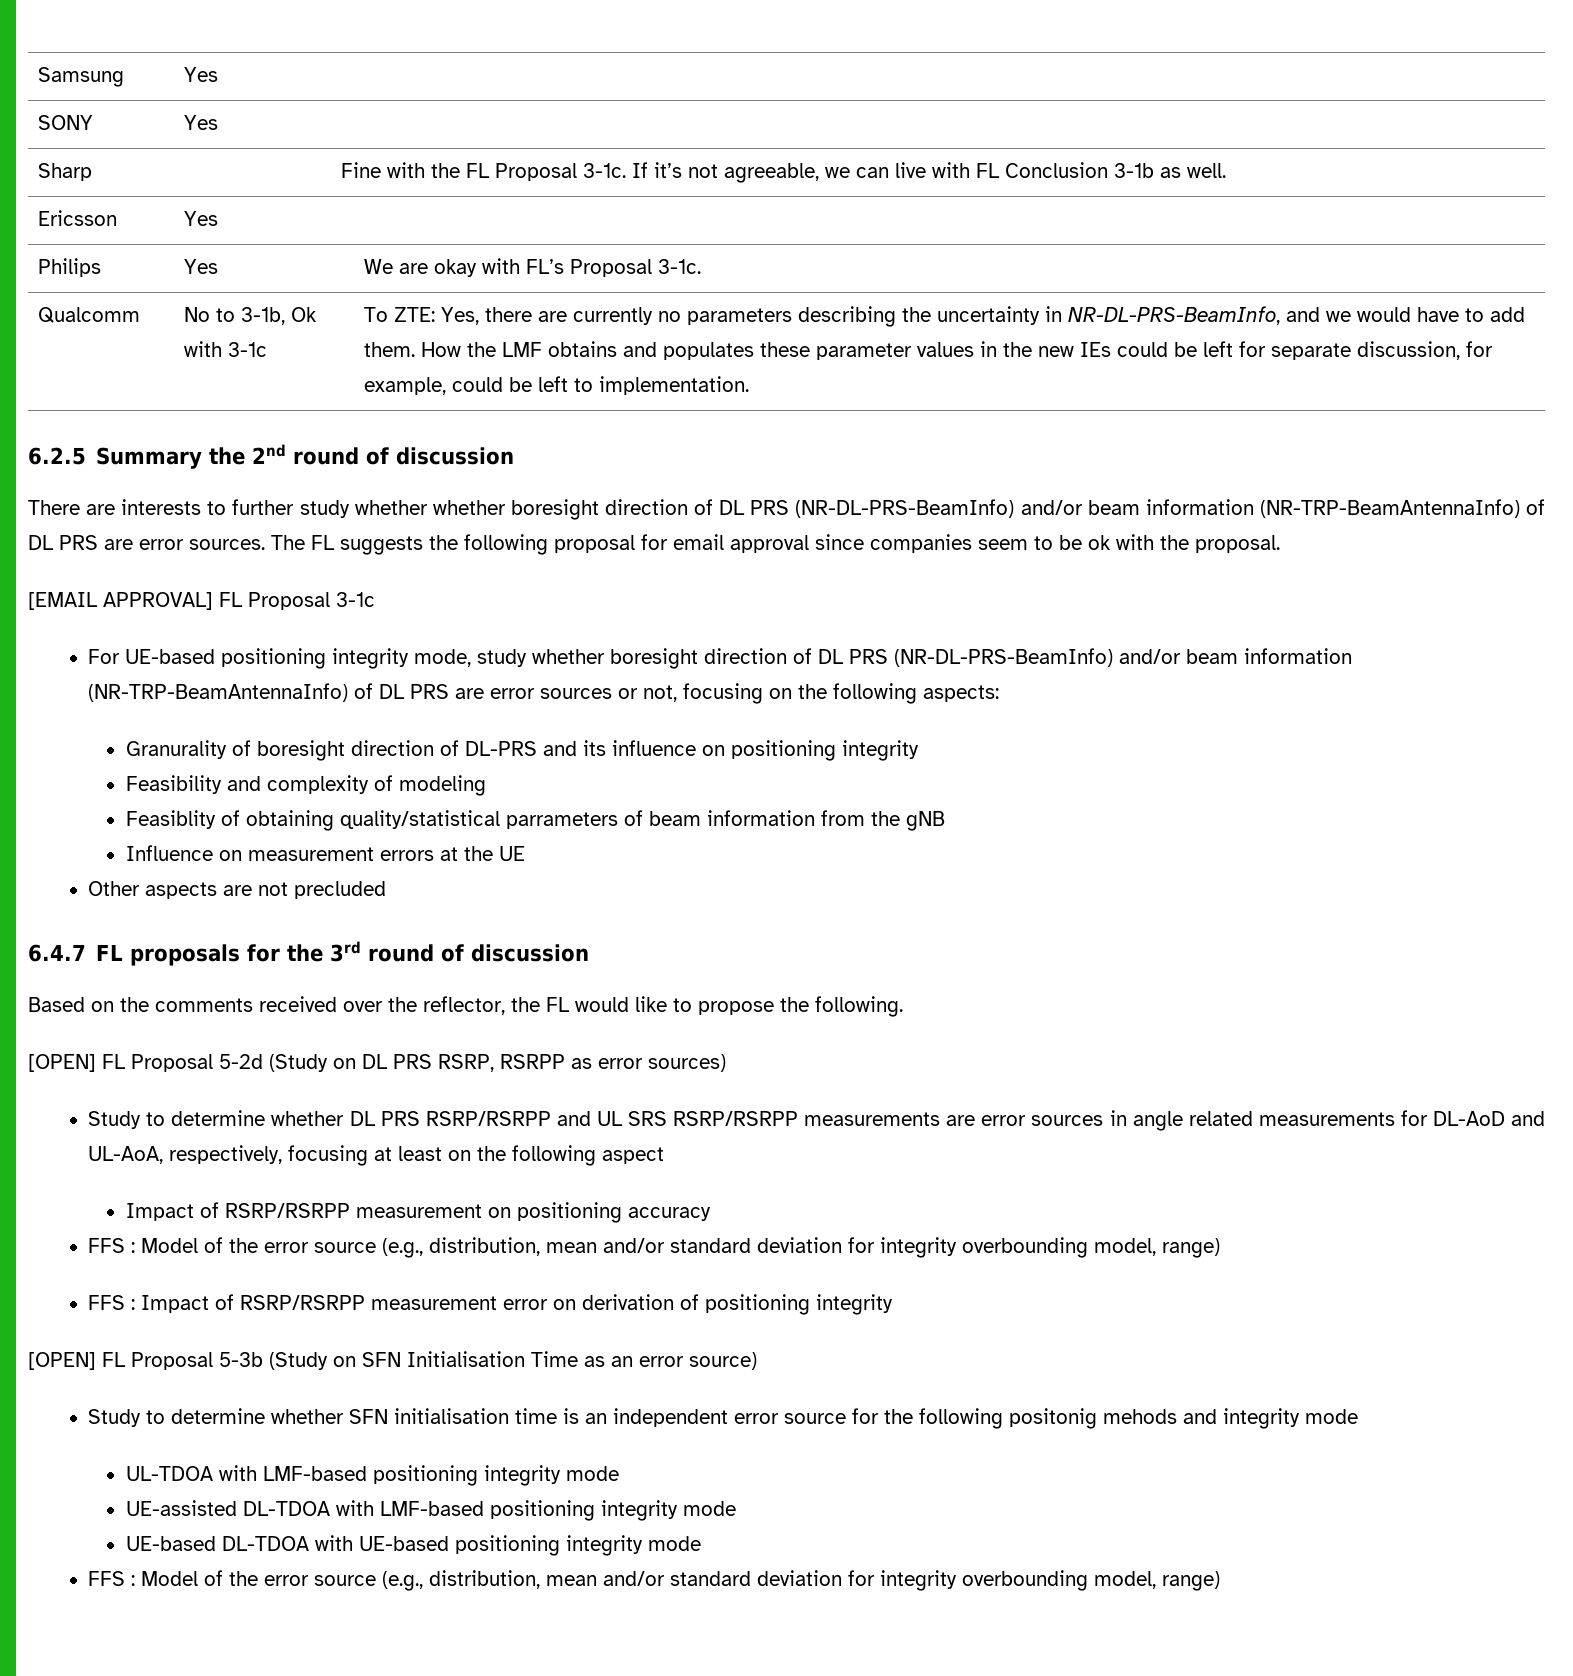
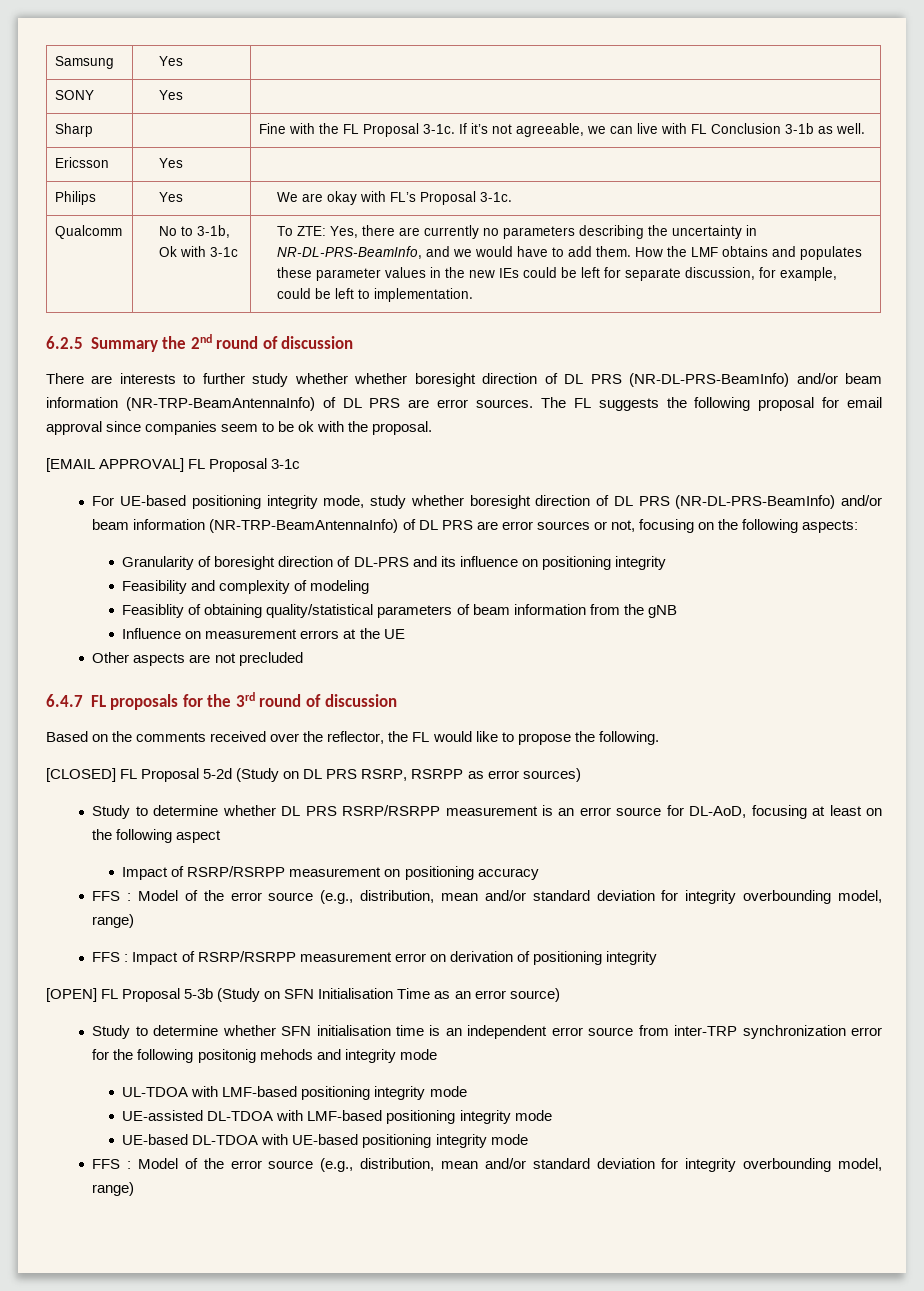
[125,740,227,759] Granurality -> [122,556,195,570] Granularity
[505,812,618,829] parrameters -> [377,605,453,618] parameters
[28,1054,96,1072] [OPEN] -> [46,768,116,782] [CLOSED]
[556,1110,1545,1131] [88,1145,283,1164] and UL SRS RSRP/RSRPP measurements are error sources in angle related measurements for DL-AoD and UL-AoA, respectively, -> [445,805,747,818] measurement is an error source for DL-AoD,
(847, 1418) none -> [638,1025,883,1039] from inter-TRP synchronization error

